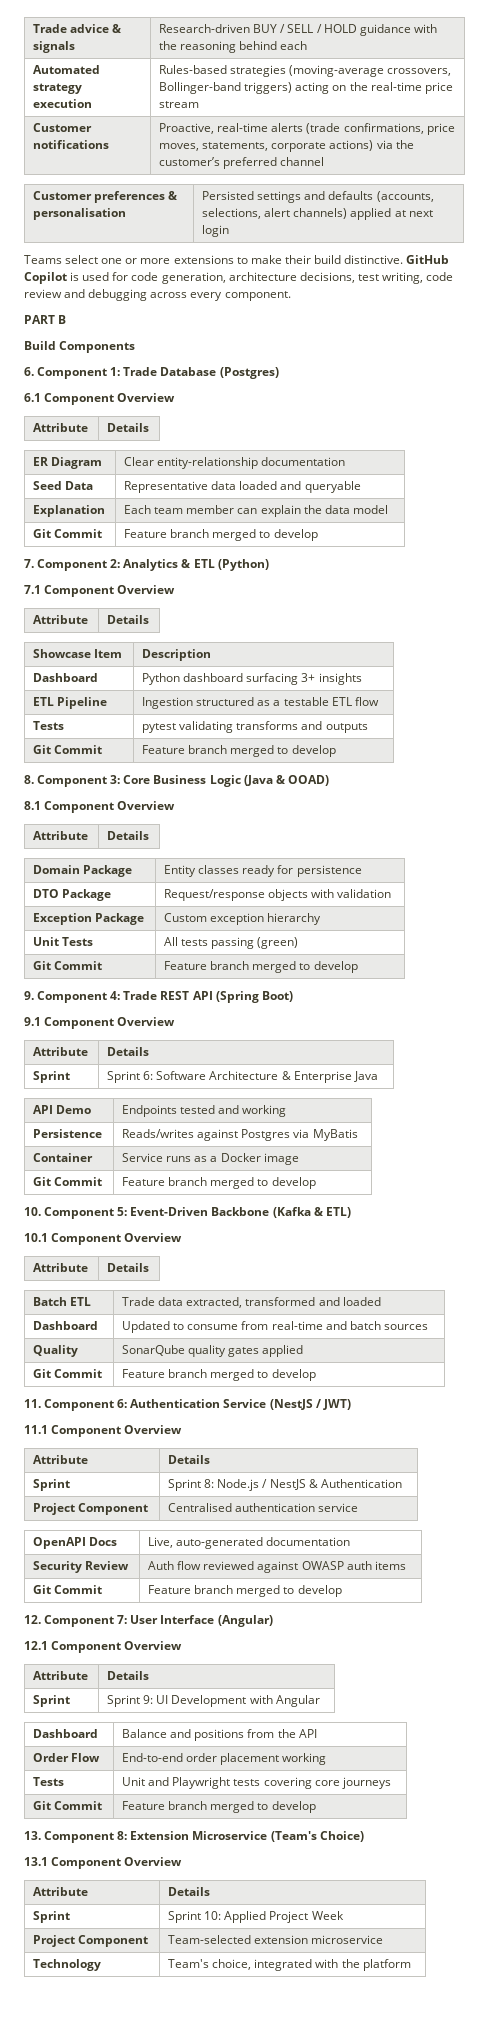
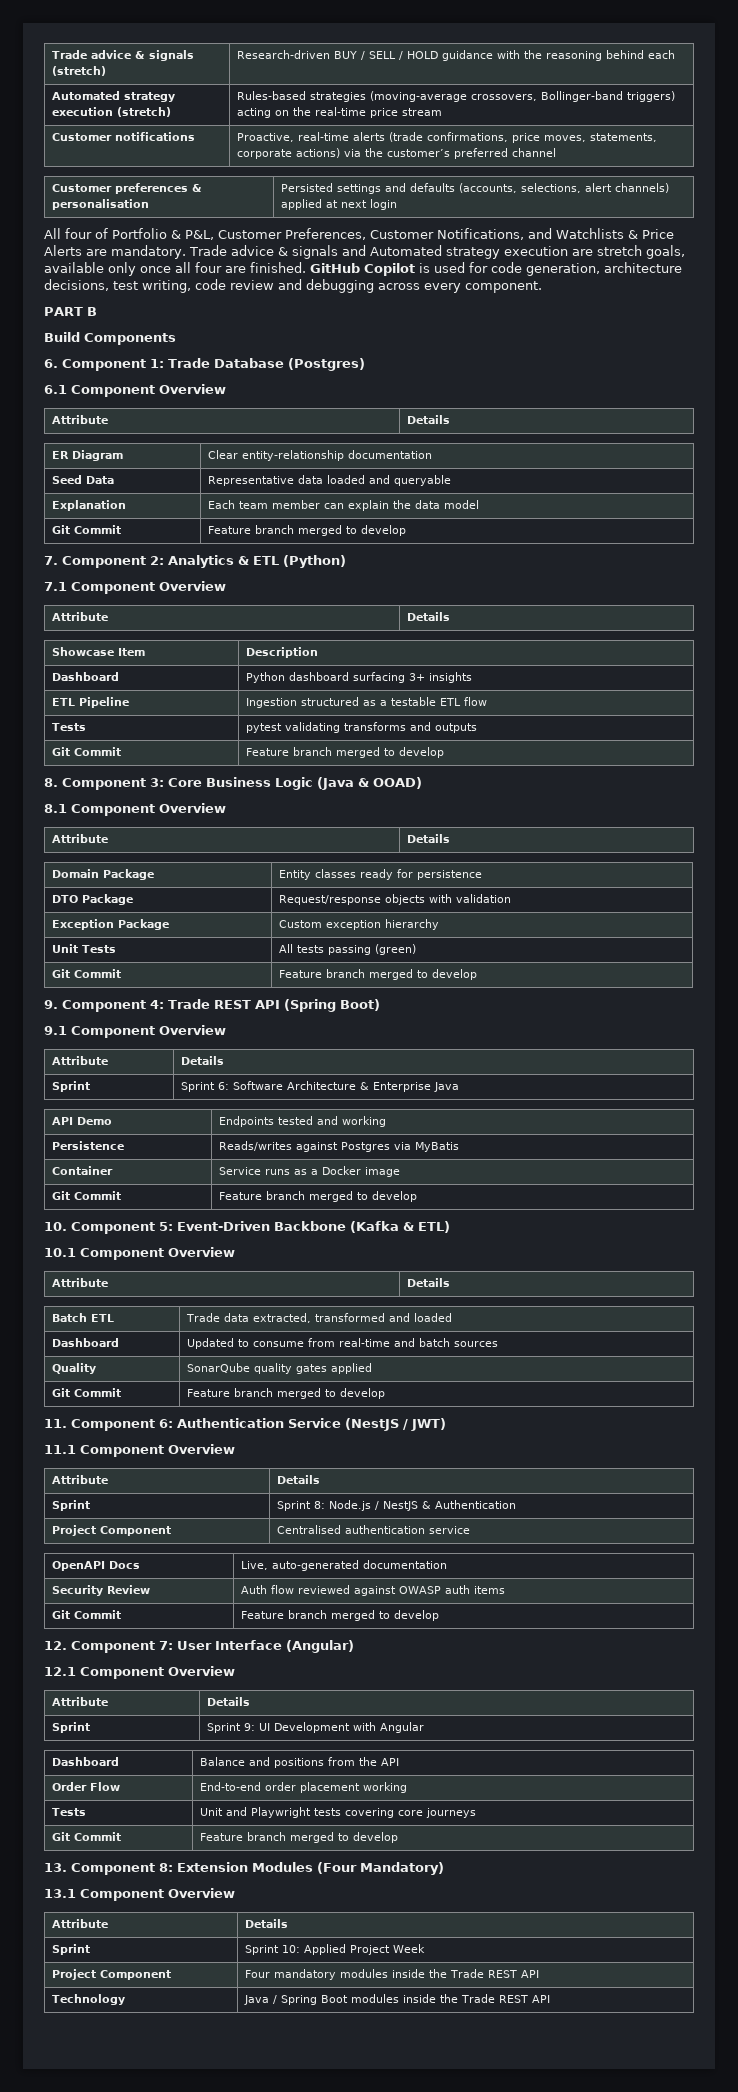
[33,24,122,33] [33,41,76,53] Trade advice & signals -> [52,50,195,61] [52,66,107,76] Trade advice & signals (stretch)
(93, 103) none -> [117,107,172,117] (stretch)
[24,255,404,264] Teams select one or more extensions to make their build distinctive. -> [44,228,674,240] [44,245,685,259] [44,262,306,276] All four of Portfolio & P&L, Customer Preferences, Customer Notifications, and Watchlists & Price Alerts are mandatory. Trade advice & signals and Automated strategy execution are stretch goals, available only once all four are finished.
[192,1831,364,1842] Microservice (Team's Choice) -> [252,1862,444,1875] Modules (Four Mandatory)
[168,1935,384,1944] [33,1959,102,1971] [168,1959,411,1971] Team-selected extension microservice // Technology | Team's choice, integrated with the platform -> [245,1969,540,1980] [52,1994,126,2005] [244,1994,551,2005] Four mandatory modules inside the Trade REST API // Technology | Java / Spring Boot modules inside the Trade REST API

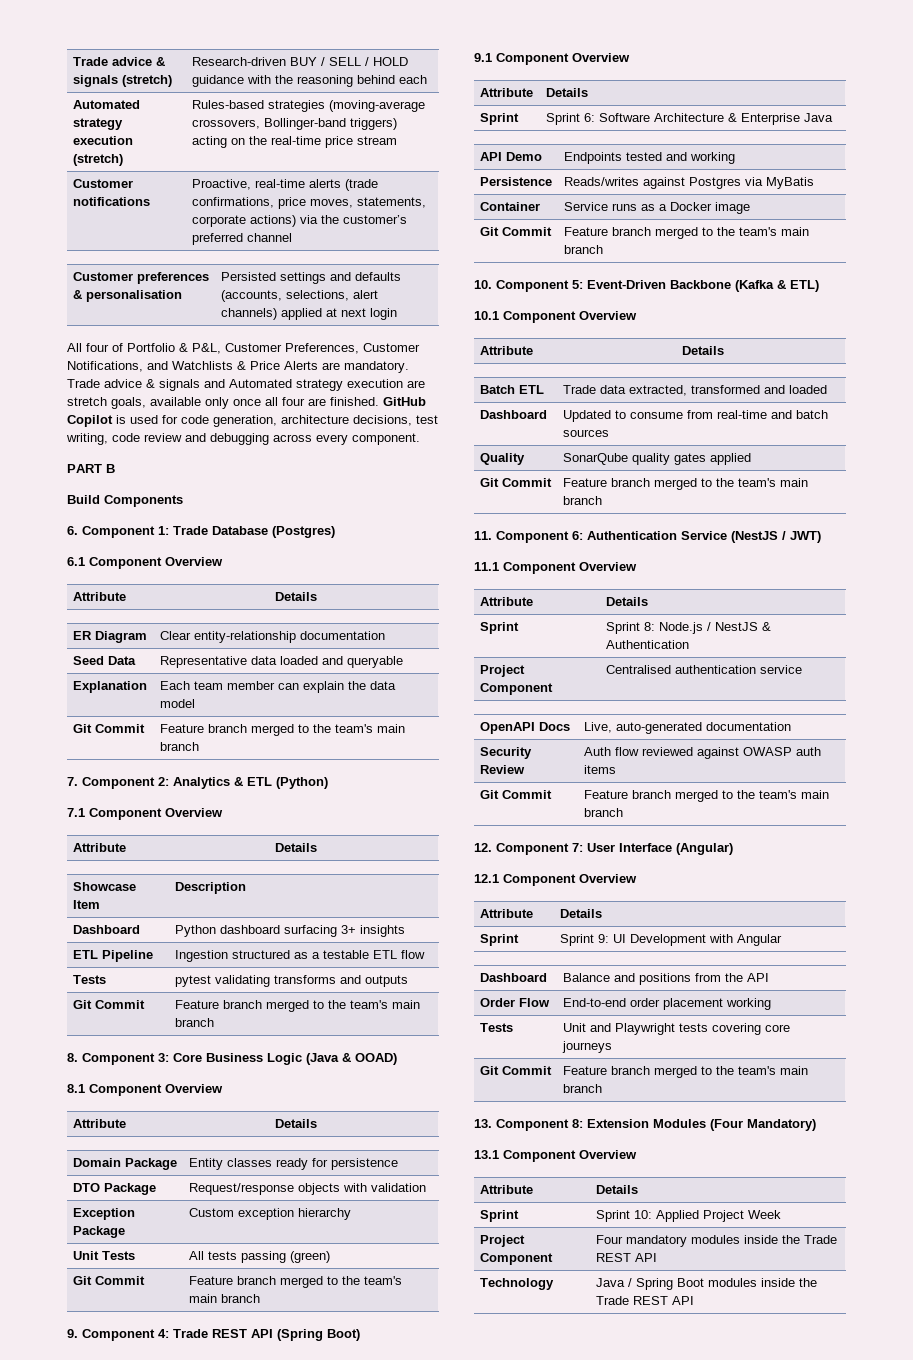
[361,525,407,536] develop -> [312,724,405,733] [159,742,199,751] the team's main branch
[399,747,445,758] develop -> [327,1000,420,1009] [174,1018,214,1027] the team's main branch
[432,969,478,980] develop -> [341,1276,402,1285] [188,1294,260,1303] the team's main branch
[372,1191,418,1202] develop -> [716,227,809,236] [563,245,603,254] the team's main branch
[340,1388,386,1399] develop -> [715,478,808,487] [562,496,602,505] the team's main branch
[394,1610,440,1621] develop -> [736,790,829,799] [583,808,623,817] the team's main branch
[353,1832,399,1843] develop -> [715,1066,808,1075] [562,1084,602,1093] the team's main branch

